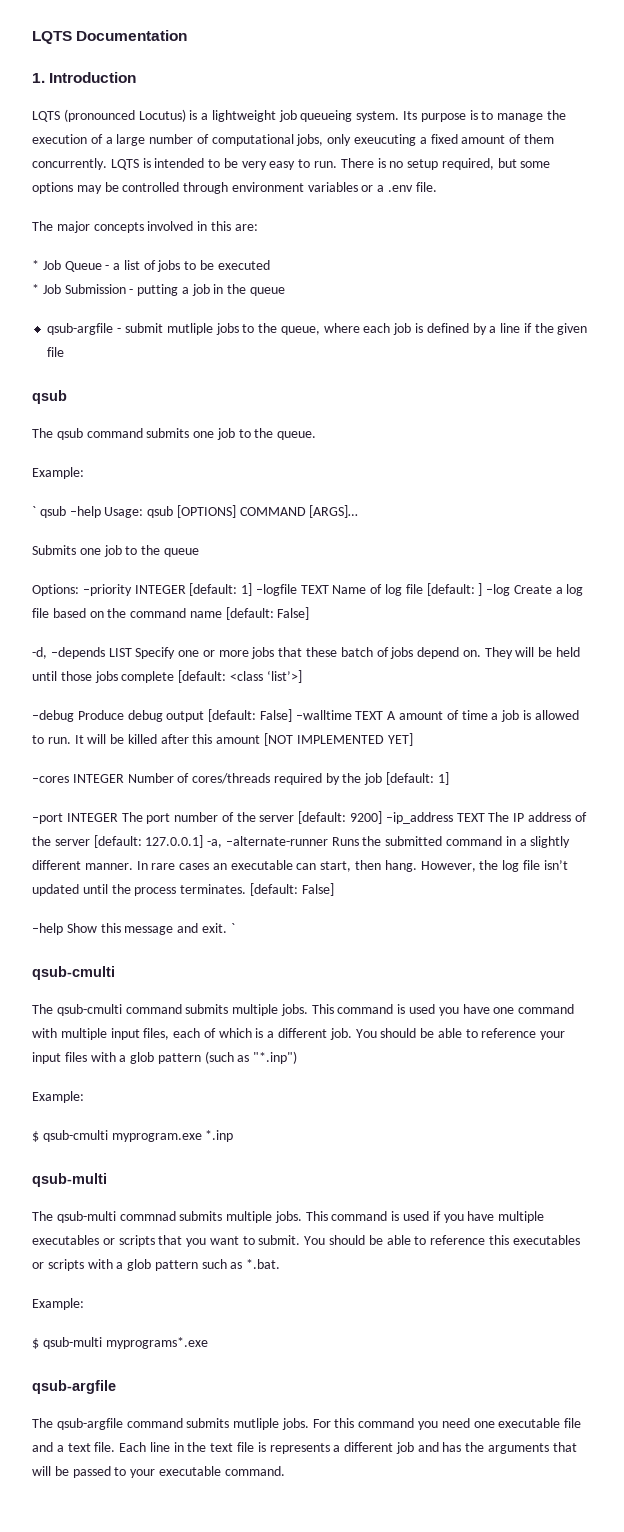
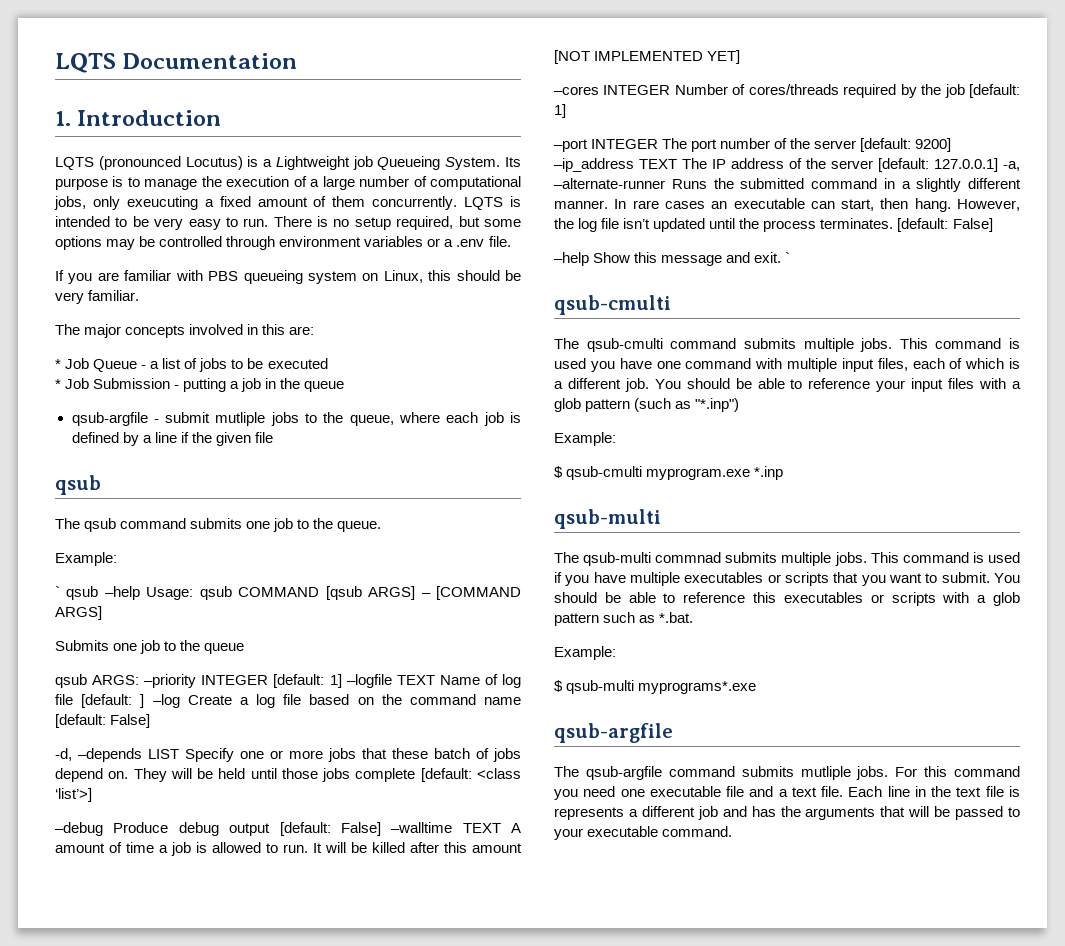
[211,110,400,122] lightweight job queueing system. -> [275,156,501,170] Lightweight job Queueing System.
(437, 187) none -> [55,270,521,284] [55,290,140,304] // If you are familiar with PBS queueing system on Linux, this should be very familiar.
[176,505,359,518] [OPTIONS] COMMAND [ARGS]… -> [238,586,521,600] [55,606,102,620] COMMAND [qsub ARGS] – [COMMAND ARGS]
[32,584,79,596] Options: -> [55,674,140,688] qsub ARGS:

